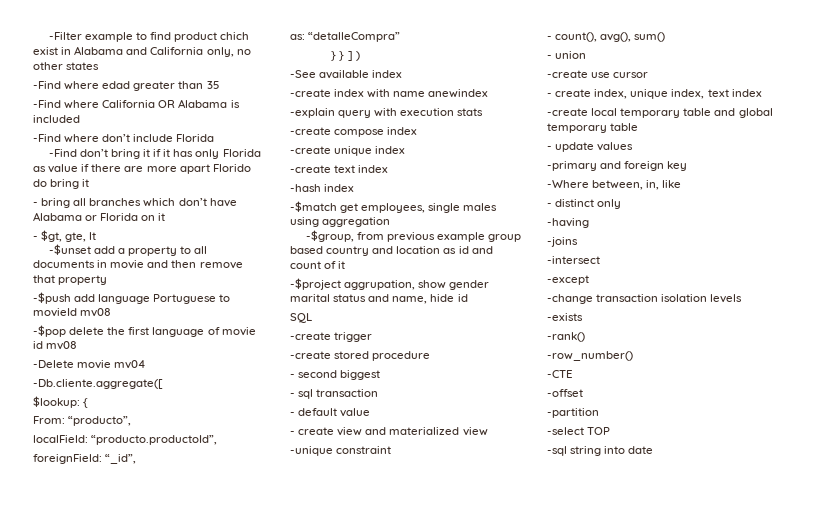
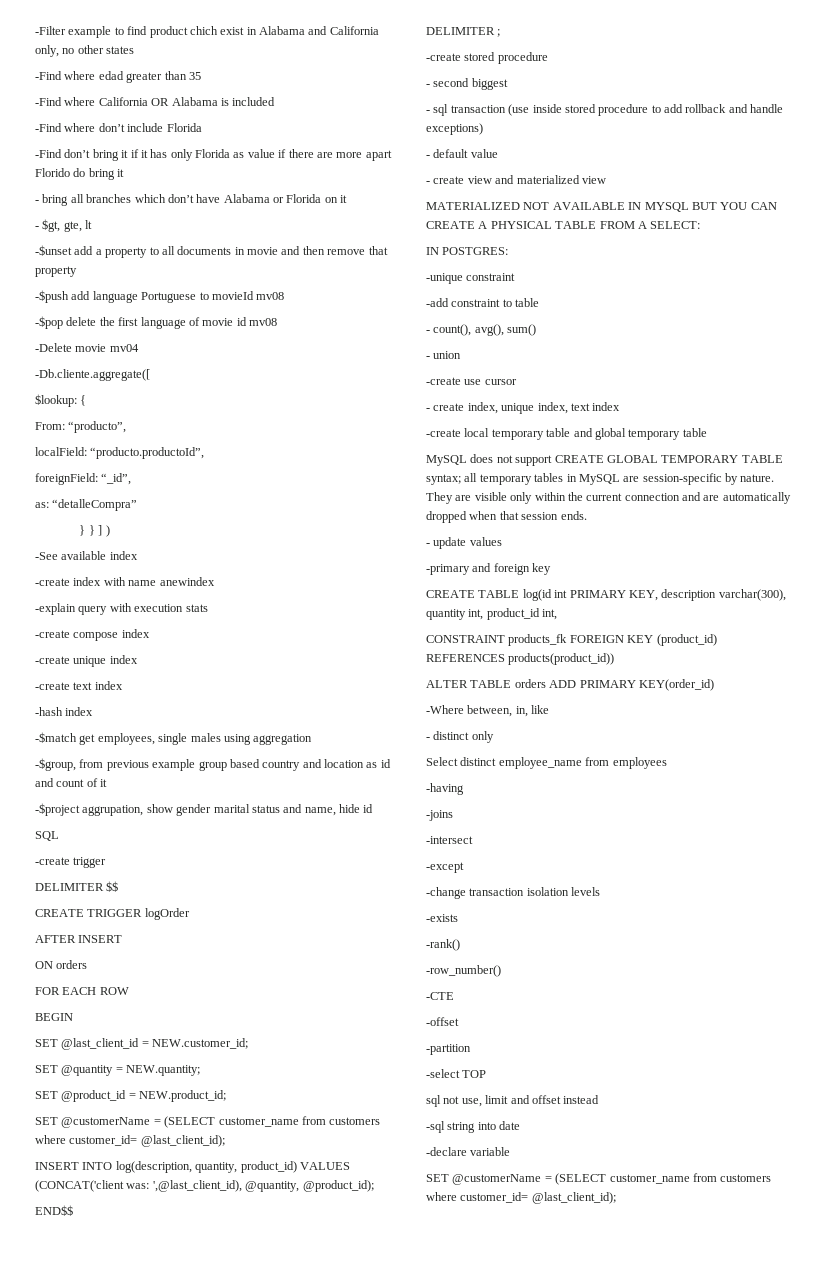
(373, 337) none -> [35,881,119,892] [35,908,190,920] [35,935,123,943] [35,960,88,969] [35,987,129,995] [35,1013,73,1021] [35,1038,249,1050] [35,1065,201,1076] [35,1090,227,1102] [35,1116,381,1128] [35,1135,225,1147] [35,1161,350,1173] [35,1180,374,1192] [35,1205,73,1216] [426,27,501,37] // DELIMITER $$ // CREATE TRIGGER logOrder // AFTER INSERT // ON orders // FOR EACH ROW // BEGIN // SET @last_client_id = NEW.customer_id; // SET @quantity = NEW.quantity; // SET @product_id = NEW.product_id; // SET @customerName = (SELECT customer_name from customers where customer_id= @last_client_id); // INSERT INTO log(description, quantity, product_id) VALUES (CONCAT('client was: ',@last_client_id), @quantity, @product_id); // END$$ // DELIMITER ;
(379, 393) none -> [508,104,784,116] [426,123,483,135] (use inside stored procedure to add rollback and handle exceptions)
[290,446,392,456] -unique constraint -> [426,202,777,212] [426,221,701,229] [426,247,509,255] [426,273,516,284] [426,298,540,307] MATERIALIZED NOT AVAILABLE IN MYSQL BUT YOU CAN CREATE A PHYSICAL TABLE FROM A SELECT: // IN POSTGRES: // -unique constraint // -add constraint to table
(639, 127) none -> [426,454,783,466] [426,473,775,485] [426,492,791,504] [426,511,587,523] // MySQL does not support CREATE GLOBAL TEMPORARY TABLE syntax; all temporary tables in MySQL are session-specific by nature. They are visible only within the current connection and are automatically dropped when that session ends.
(688, 166) none -> [426,589,786,601] [426,608,558,620] [426,634,717,646] [426,653,615,665] [426,679,714,691] // CREATE TABLE log(id int PRIMARY KEY, description varchar(300), quantity int, product_id int, // CONSTRAINT products_fk FOREIGN KEY (product_id) REFERENCES products(product_id)) // ALTER TABLE orders ADD PRIMARY KEY(order_id)
(622, 204) none -> [426,757,667,769] // Select distinct employee_name from employees
[547,446,654,456] -sql string into date -> [426,1095,600,1107] [426,1121,521,1133] [426,1147,511,1156] [426,1173,772,1185] [426,1192,616,1204] sql not use, limit and offset instead // -sql string into date // -declare variable // SET @customerName = (SELECT customer_name from customers where customer_id= @last_client_id);

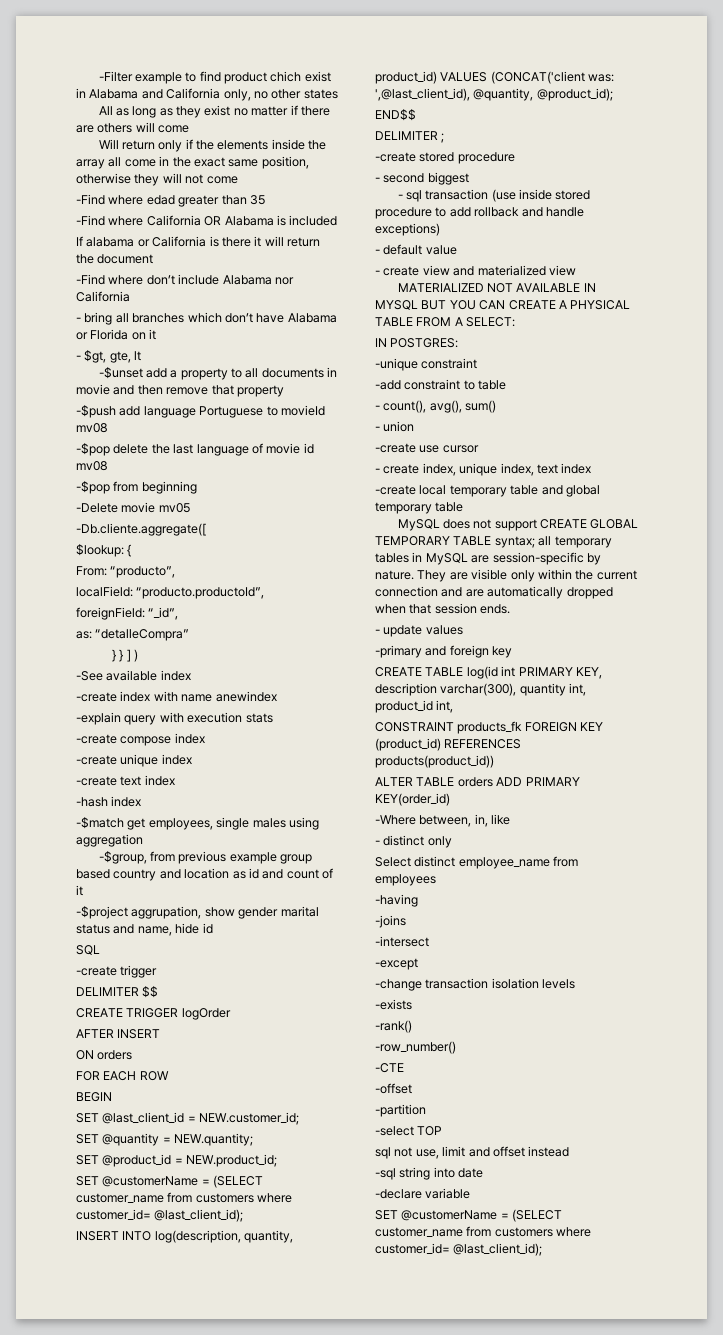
(135, 50) none -> [98,105,330,118] [76,122,190,133] [98,139,327,152] [76,156,309,169] [76,173,238,186] // All as long as they exist no matter if there are others will come // Will return only if the elements inside the array all come in the exact same position, otherwise they will not come
[35,123,202,132] [35,149,392,161] [35,168,125,180] -Find where don’t include Florida // -Find don’t bring it if it has only Florida as value if there are more apart Florido do bring it -> [76,236,320,247] [76,254,154,264] [76,274,294,285] [76,291,130,302] If alabama or California is there it will return the document // -Find where don’t include Alabama nor California
[118,317,139,326] first -> [173,444,194,454] last
(277, 322) none -> [76,481,197,494] // -$pop from beginning
[109,344,139,352] mv04 -> [158,503,190,513] mv05

